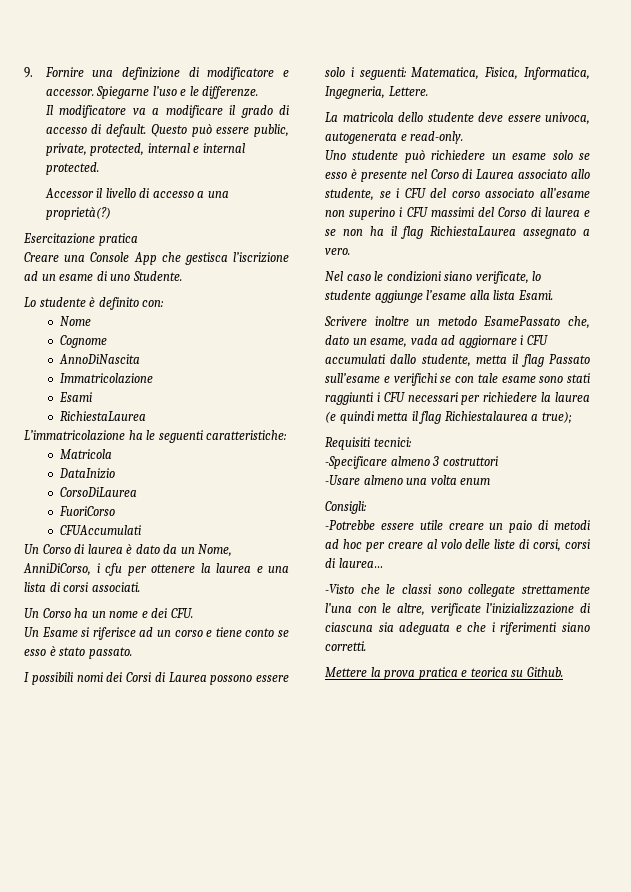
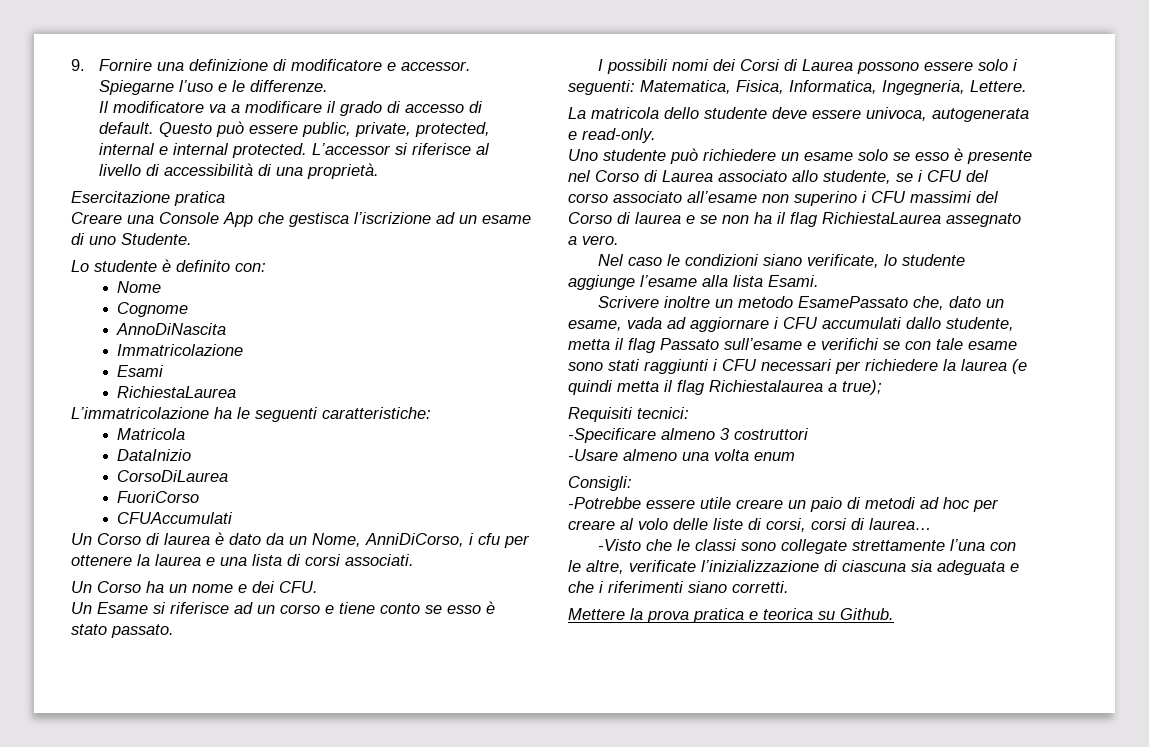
[44,188,229,198] [45,207,111,220] // Accessor il livello di accesso a una proprietà(?) -> [312,143,491,155] [99,163,380,179] L’accessor si riferisce al livello di accessibilità di una proprietà.

